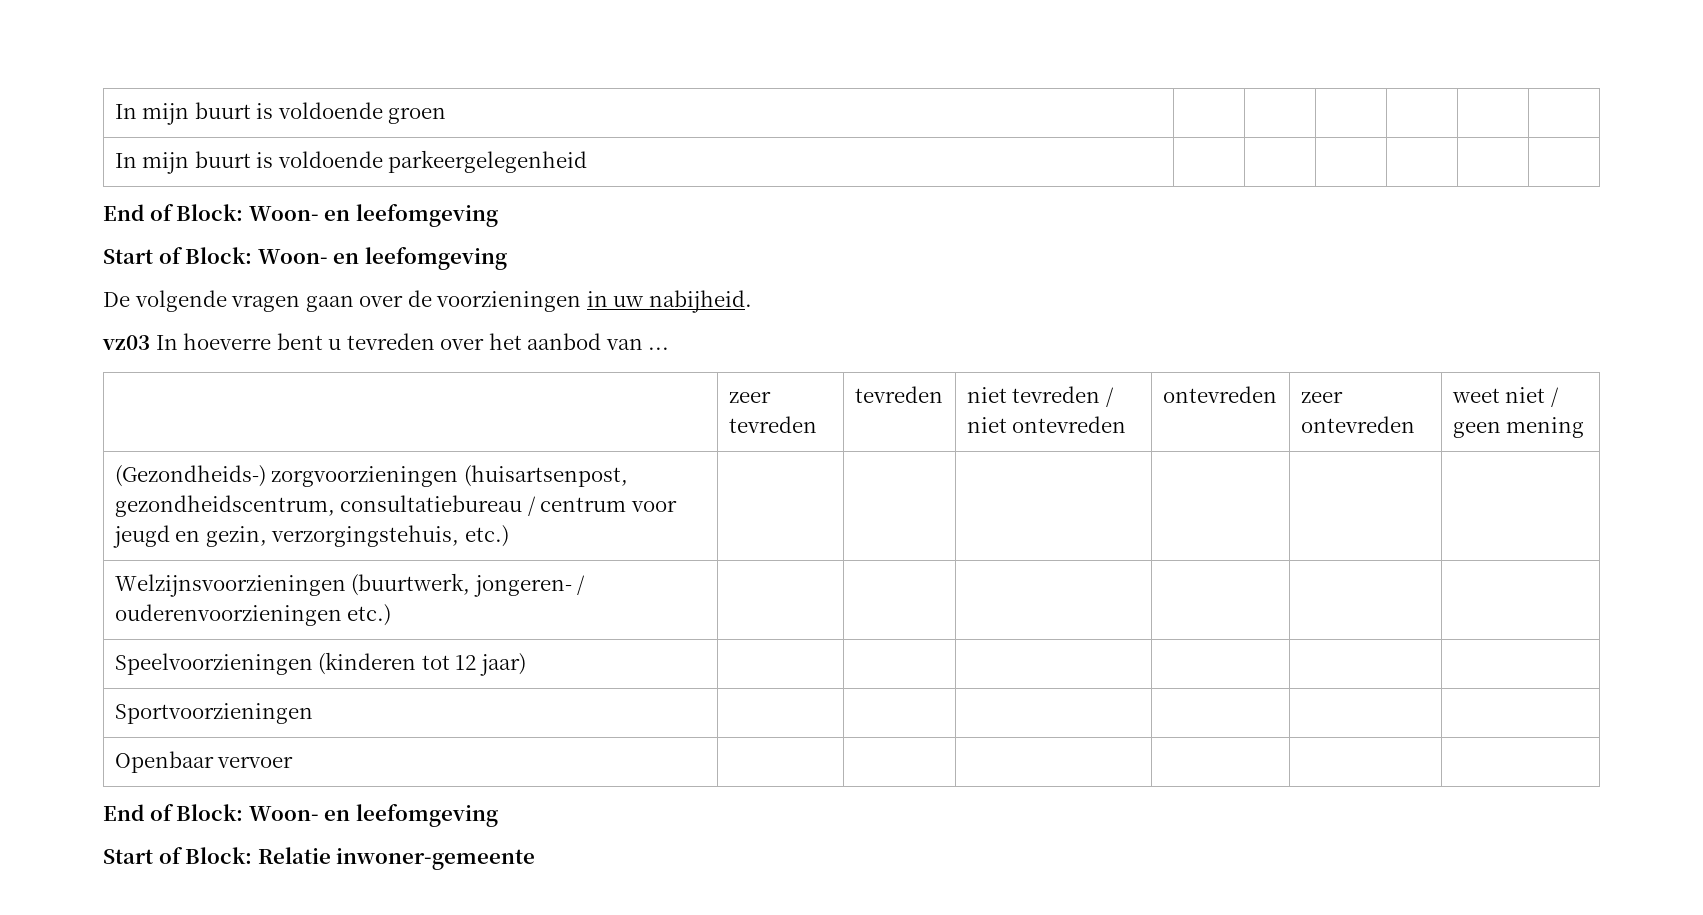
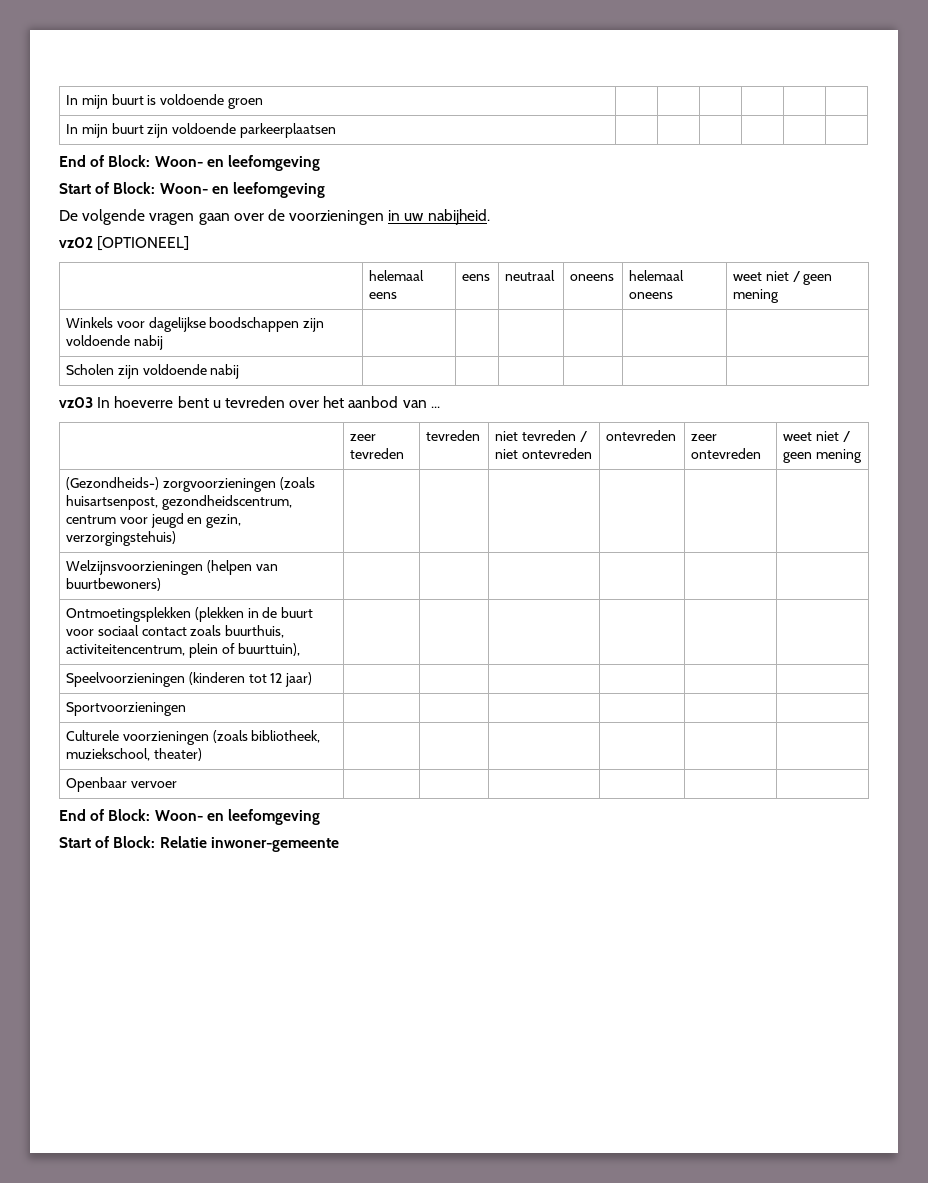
[256,150,588,173] is voldoende parkeergelegenheid -> [147,123,337,138] zijn voldoende parkeerplaatsen
(752, 301) none -> [59,236,190,251] [369,270,425,281] [369,292,398,299] [462,274,491,281] [505,270,556,281] [570,274,615,281] [629,270,685,281] [629,292,674,299] [733,271,833,285] [733,289,780,303] [66,317,325,332] [66,335,163,350] [66,364,240,379] // vz02 [OPTIONEEL] // | helemaal eens | eens | neutraal | oneens | helemaal oneens | weet niet / geen mening // Winkels voor dagelijkse boodschappen zijn voldoende nabij | | | | | | // Scholen zijn voldoende nabij | | | | | |
[463,465,628,487] [114,495,536,517] (huisartsenpost, gezondheidscentrum, consultatiebureau / -> [279,477,315,490] [66,495,292,510] (zoals huisartsenpost, gezondheidscentrum,
[271,525,509,547] verzorgingstehuis, etc.) -> [66,531,177,546] verzorgingstehuis)
[351,573,586,597] [114,604,392,626] (buurtwerk, jongeren- / ouderenvoorzieningen etc.) -> [206,560,278,575] [66,578,162,591] [66,607,314,622] [66,625,285,638] [66,643,301,658] (helpen van buurtbewoners) | | | | | | // Ontmoetingsplekken (plekken in de buurt voor sociaal contact zoals buurthuis, activiteitencentrum, plein of buurttuin),
(313, 713) none -> [66,730,321,745] [66,748,202,761] // Culturele voorzieningen (zoals bibliotheek, muziekschool, theater) | | | | | |

